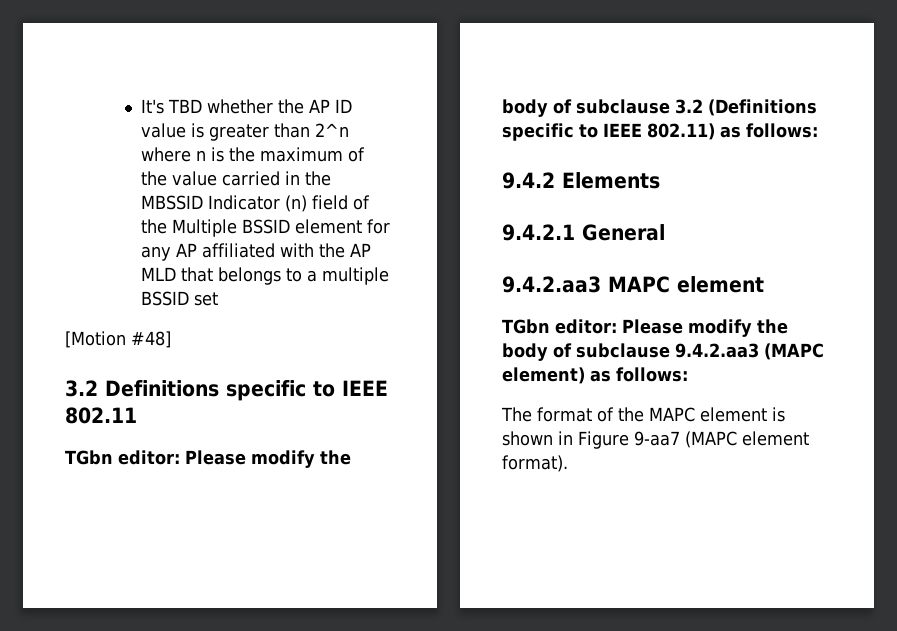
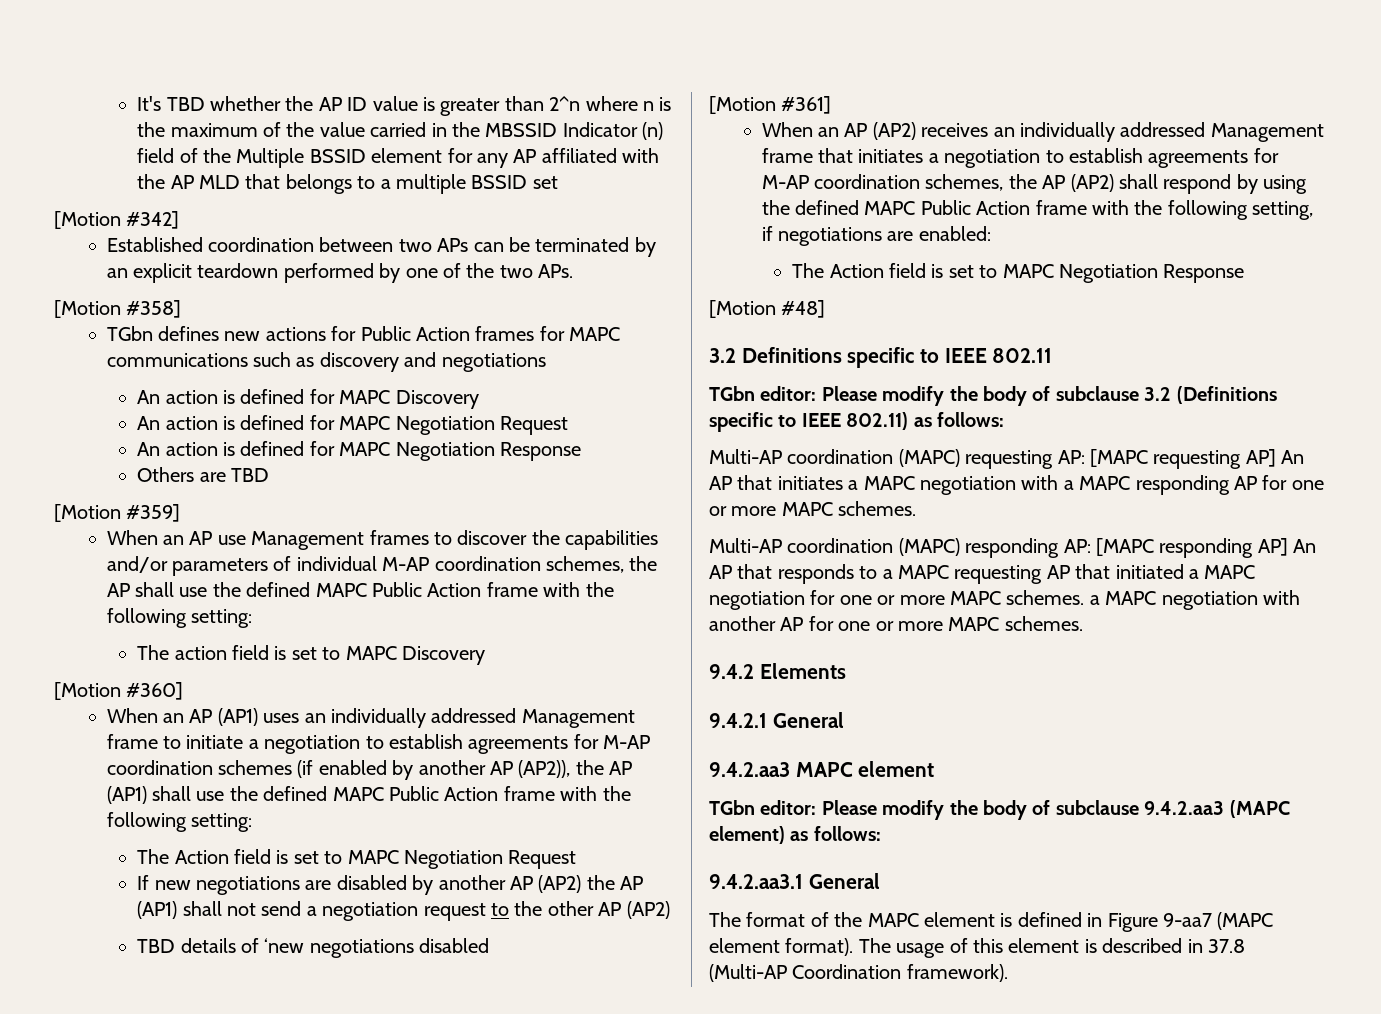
(219, 299) none -> [54,211,180,229] [106,237,656,257] [106,263,574,283] [54,300,182,318] [106,326,621,341] [106,352,546,372] [137,389,479,409] [137,415,568,435] [137,441,581,461] [137,467,269,482] [54,504,181,522] [106,530,659,550] [106,556,658,576] [106,582,614,597] [106,608,252,628] [137,645,485,665] [54,682,184,700] [106,708,635,728] [106,734,651,754] [106,760,633,780] [106,786,631,804] [106,812,252,832] [137,849,577,869] [137,875,644,895] [137,901,670,921] [137,938,490,958] [709,96,832,114] [761,122,1324,142] [761,148,1279,168] [761,174,1308,194] [761,200,1314,220] [761,226,991,246] [792,263,1245,283] // [Motion #342] // Established coordination between two APs can be terminated by an explicit teardown performed by one of the two APs. // [Motion #358] // TGbn defines new actions for Public Action frames for MAPC communications such as discovery and negotiations // An action is defined for MAPC Discovery // An action is defined for MAPC Negotiation Request // An action is defined for MAPC Negotiation Response // Others are TBD // [Motion #359] // When an AP use Management frames to discover the capabilities and/or parameters of individual M-AP coordination schemes, the AP shall use the defined MAPC Public Action frame with the following setting: // The action field is set to MAPC Discovery // [Motion #360] // When an AP (AP1) uses an individually addressed Management frame to initiate a negotiation to establish agreements for M-AP coordination schemes (if enabled by another AP (AP2)), the AP (AP1) shall use the defined MAPC Public Action frame with the following setting: // The Action field is set to MAPC Negotiation Request // If new negotiations are disabled by another AP (AP2) the AP (AP1) shall not send a negotiation request to the other AP (AP2) // TBD details of ‘new negotiations disabled // [Motion #361] // When an AP (AP2) receives an individually addressed Management frame that initiates a negotiation to establish agreements for M-AP coordination schemes, the AP (AP2) shall respond by using the defined MAPC Public Action frame with the following setting, if negotiations are enabled: // The Action field is set to MAPC Negotiation Response
(818, 130) none -> [709,449,1305,469] [709,475,1324,495] [709,501,917,516] [709,538,1317,558] [709,564,1256,584] [709,590,1300,610] [709,616,1083,631] // Multi-AP coordination (MAPC) requesting AP: [MAPC requesting AP] An AP that initiates a MAPC negotiation with a MAPC responding AP for one or more MAPC schemes. // Multi-AP coordination (MAPC) responding AP: [MAPC responding AP] An AP that responds to a MAPC requesting AP that initiated a MAPC negotiation for one or more MAPC schemes. a MAPC negotiation with another AP for one or more MAPC schemes.
(688, 374) none -> [709,873,880,889] // 9.4.2.aa3.1 General
[502,431,553,446] shown -> [1017,912,1082,927] defined
(568, 463) none -> [858,938,1245,958] [709,964,1008,982] The usage of this element is described in 37.8 (Multi-AP Coordination framework).

